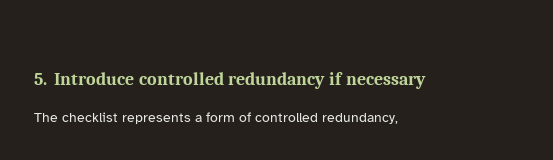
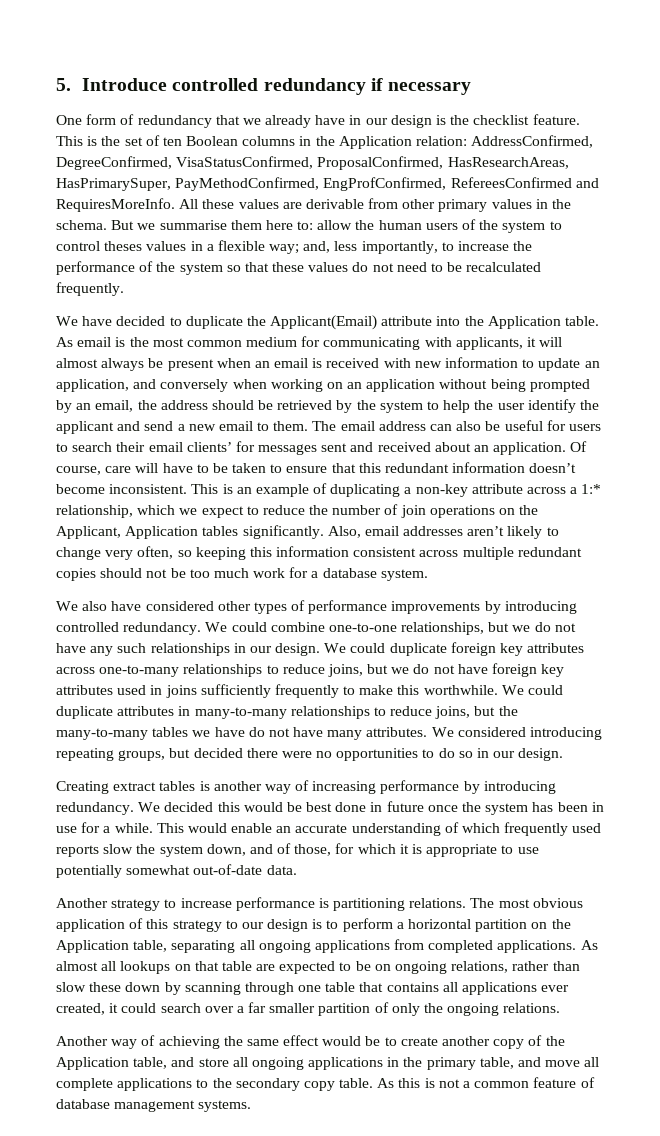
[34,112,398,124] The checklist represents a form of controlled redundancy, -> [56,114,580,128] [56,135,594,149] [56,156,569,170] [56,177,599,191] [56,198,572,212] [56,219,562,233] [56,240,533,254] [56,261,542,275] [56,282,124,296] [56,315,600,330] [56,336,563,350] [56,357,600,371] [56,379,590,392] [56,399,599,413] [56,420,601,434] [56,441,588,455] [56,462,577,475] [56,483,602,497] [56,504,539,518] [56,525,559,539] [56,546,582,560] [56,567,428,581] [56,600,577,614] [56,622,576,635] [56,642,585,656] [56,663,565,677] [56,684,564,698] [56,706,518,719] [56,727,603,740] [56,748,564,761] [56,780,556,794] [56,801,604,815] [56,822,602,836] [56,843,539,857] [56,864,297,878] [56,897,583,911] [56,918,571,932] [56,939,598,953] [56,961,580,974] [56,982,570,995] [56,1002,561,1016] [56,1035,565,1049] [56,1057,600,1070] [56,1077,595,1091] [56,1099,252,1112] One form of redundancy that we already have in our design is the checklist feature. This is the set of ten Boolean columns in the Application relation: AddressConfirmed, DegreeConfirmed, VisaStatusConfirmed, ProposalConfirmed, HasResearchAreas, HasPrimarySuper, PayMethodConfirmed, EngProfConfirmed, RefereesConfirmed and RequiresMoreInfo. All these values are derivable from other primary values in the schema. But we summarise them here to: allow the human users of the system to control theses values in a flexible way; and, less importantly, to increase the performance of the system so that these values do not need to be recalculated frequently. // We have decided to duplicate the Applicant(Email) attribute into the Application table. As email is the most common medium for communicating with applicants, it will almost always be present when an email is received with new information to update an application, and conversely when working on an application without being prompted by an email, the address should be retrieved by the system to help the user identify the applicant and send a new email to them. The email address can also be useful for users to search their email clients’ for messages sent and received about an application. Of course, care will have to be taken to ensure that this redundant information doesn’t become inconsistent. This is an example of duplicating a non-key attribute across a 1:* relationship, which we expect to reduce the number of join operations on the Applicant, Application tables significantly. Also, email addresses aren’t likely to change very often, so keeping this information consistent across multiple redundant copies should not be too much work for a database system. // We also have considered other types of performance improvements by introducing controlled redundancy. We could combine one-to-one relationships, but we do not have any such relationships in our design. We could duplicate foreign key attributes across one-to-many relationships to reduce joins, but we do not have foreign key attributes used in joins sufficiently frequently to make this worthwhile. We could duplicate attributes in many-to-many relationships to reduce joins, but the many-to-many tables we have do not have many attributes. We considered introducing repeating groups, but decided there were no opportunities to do so in our design. // Creating extract tables is another way of increasing performance by introducing redundancy. We decided this would be best done in future once the system has been in use for a while. This would enable an accurate understanding of which frequently used reports slow the system down, and of those, for which it is appropriate to use potentially somewhat out-of-date data. // Another strategy to increase performance is partitioning relations. The most obvious application of this strategy to our design is to perform a horizontal partition on the Application table, separating all ongoing applications from completed applications. As almost all lookups on that table are expected to be on ongoing relations, rather than slow these down by scanning through one table that contains all applications ever created, it could search over a far smaller partition of only the ongoing relations. // Another way of achieving the same effect would be to create another copy of the Application table, and store all ongoing applications in the primary table, and move all complete applications to the secondary copy table. As this is not a common feature of database management systems.

